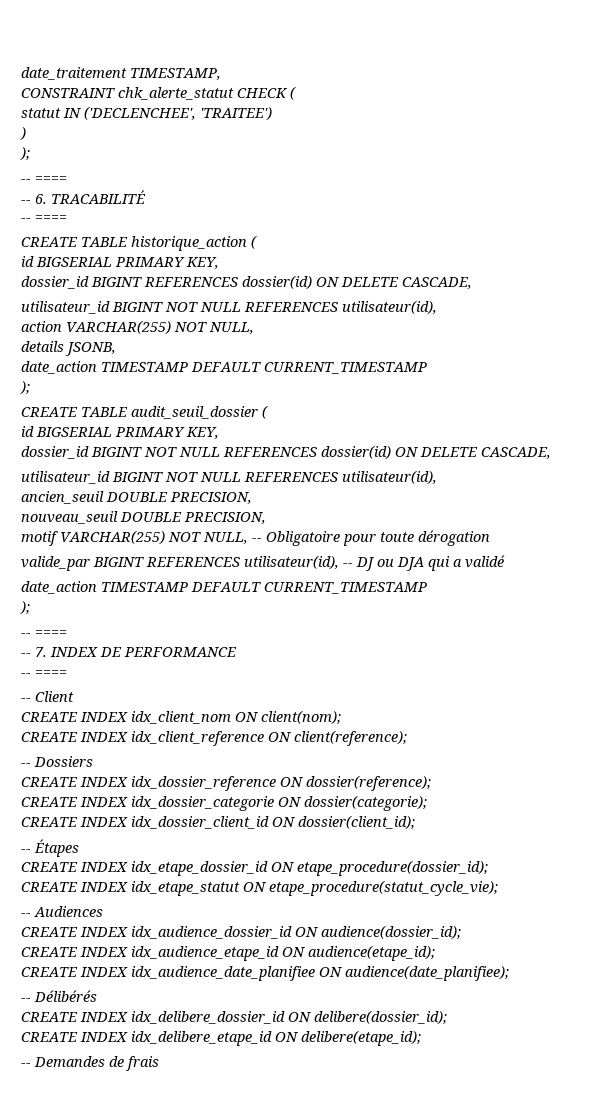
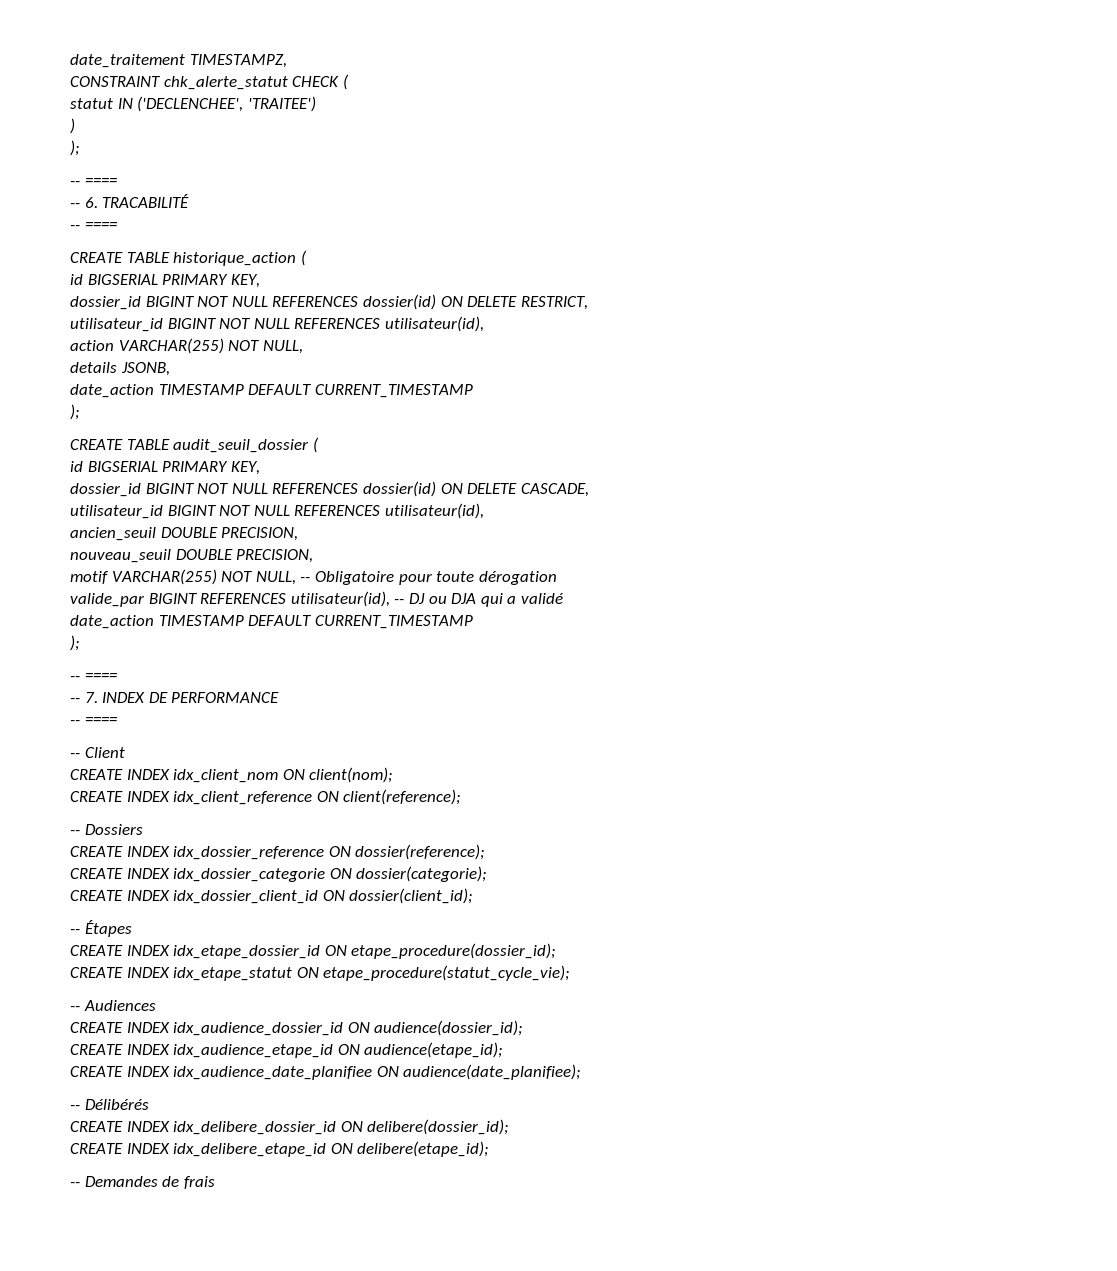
[130,68,221,80] TIMESTAMP, -> [189,54,287,68] TIMESTAMPZ,
[144,275,472,289] REFERENCES dossier(id) ON DELETE CASCADE, -> [197,294,588,310] NOT NULL REFERENCES dossier(id) ON DELETE RESTRICT,

